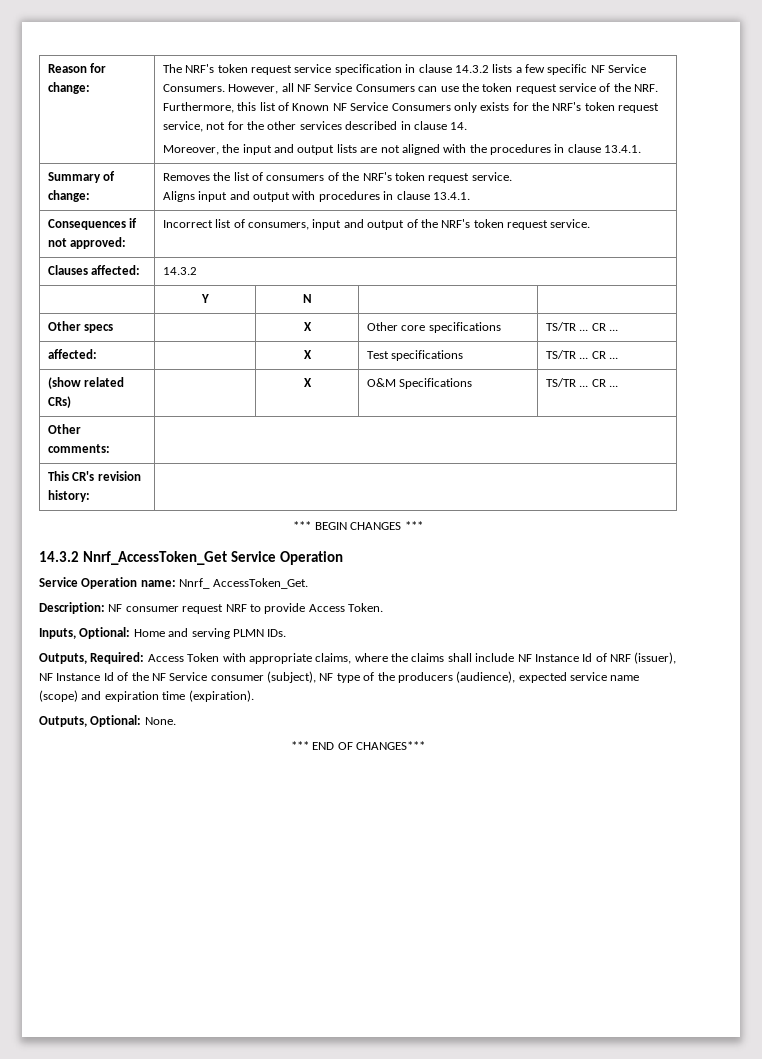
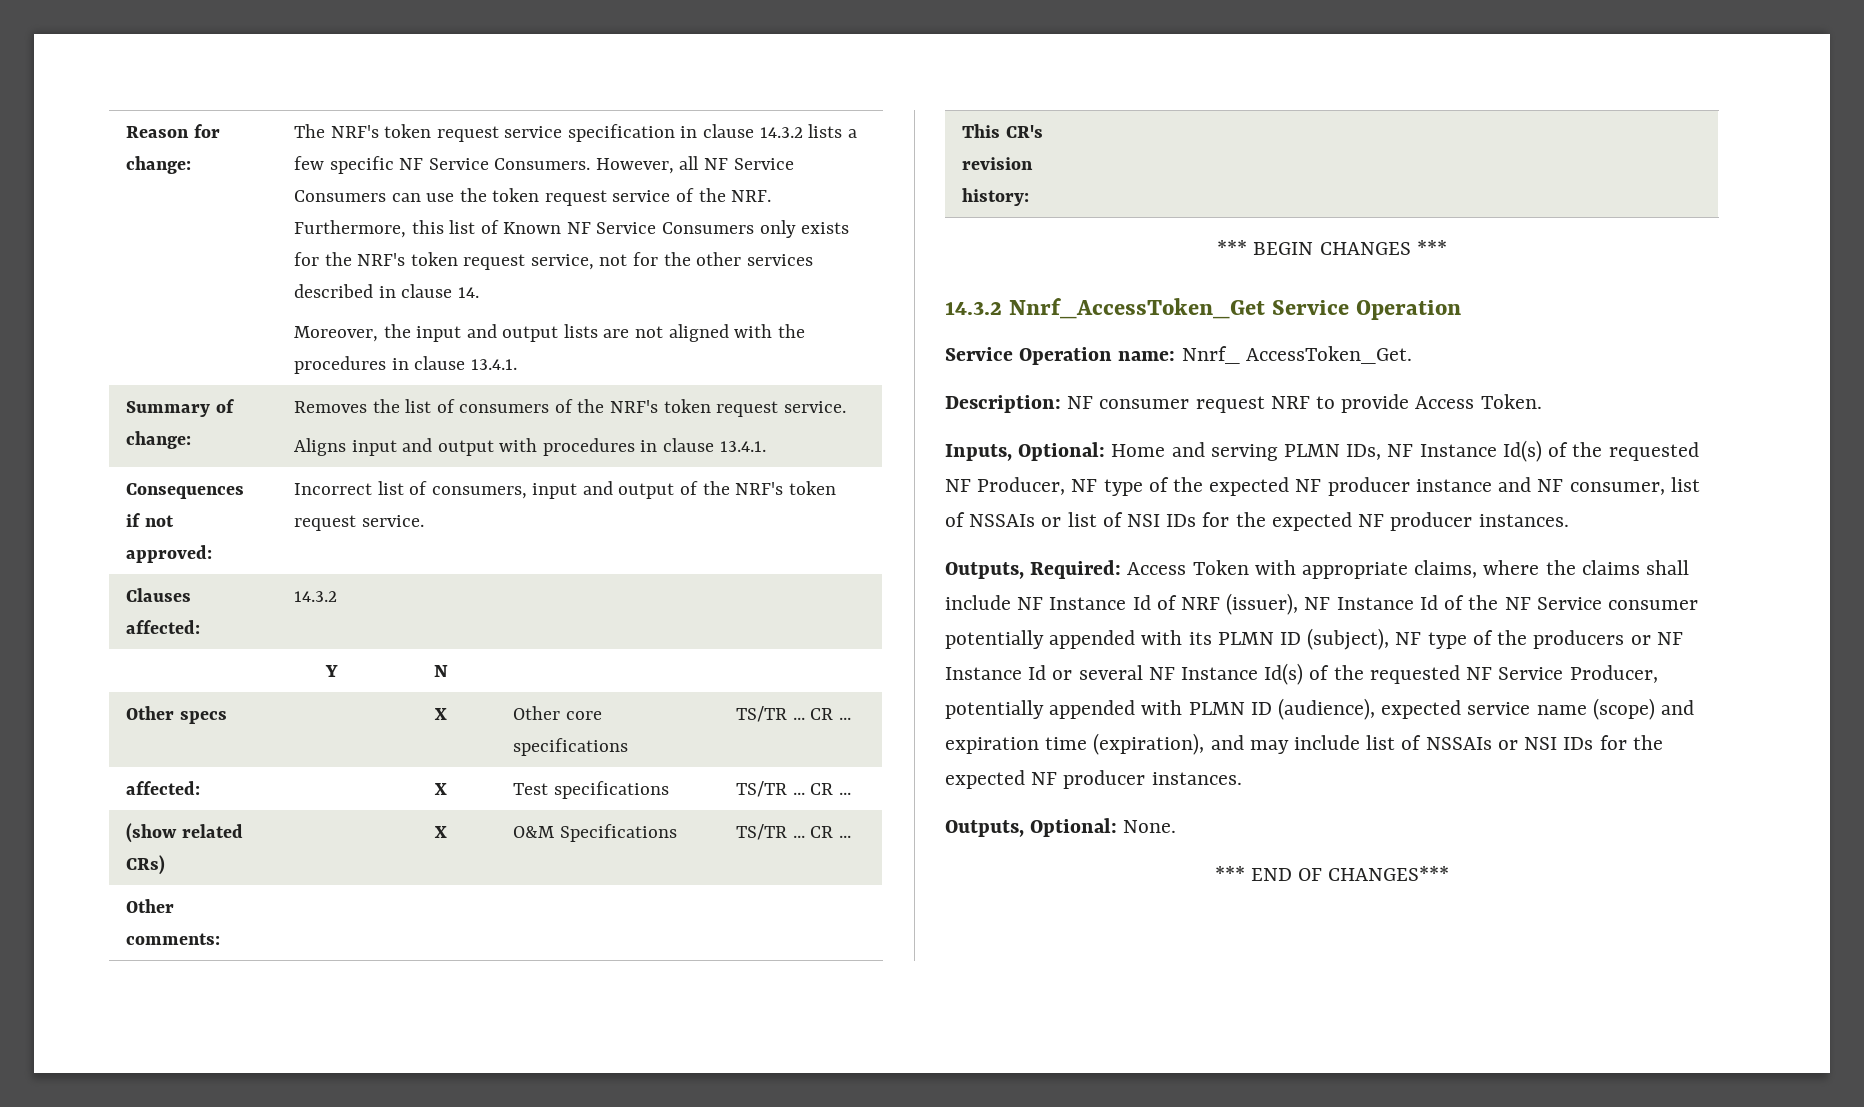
[267,629,287,637] IDs. -> [1346,440,1699,462] [945,477,1700,496] [945,512,1569,531] IDs, NF Instance Id(s) of the requested NF Producer, NF type of the expected NF producer instance and NF consumer, list of NSSAIs or list of NSI IDs for the expected NF producer instances.
(264, 678) none -> [945,630,1302,649] potentially appended with its PLMN ID
(453, 677) none -> [1630,632,1683,645] [945,663,1658,685] [945,700,1272,719] or NF Instance Id or several NF Instance Id(s) of the requested NF Service Producer, potentially appended with PLMN ID
[188,690,254,702] (expiration). -> [1093,733,1663,755] [945,770,1242,789] (expiration), and may include list of NSSAIs or NSI IDs for the expected NF producer instances.

